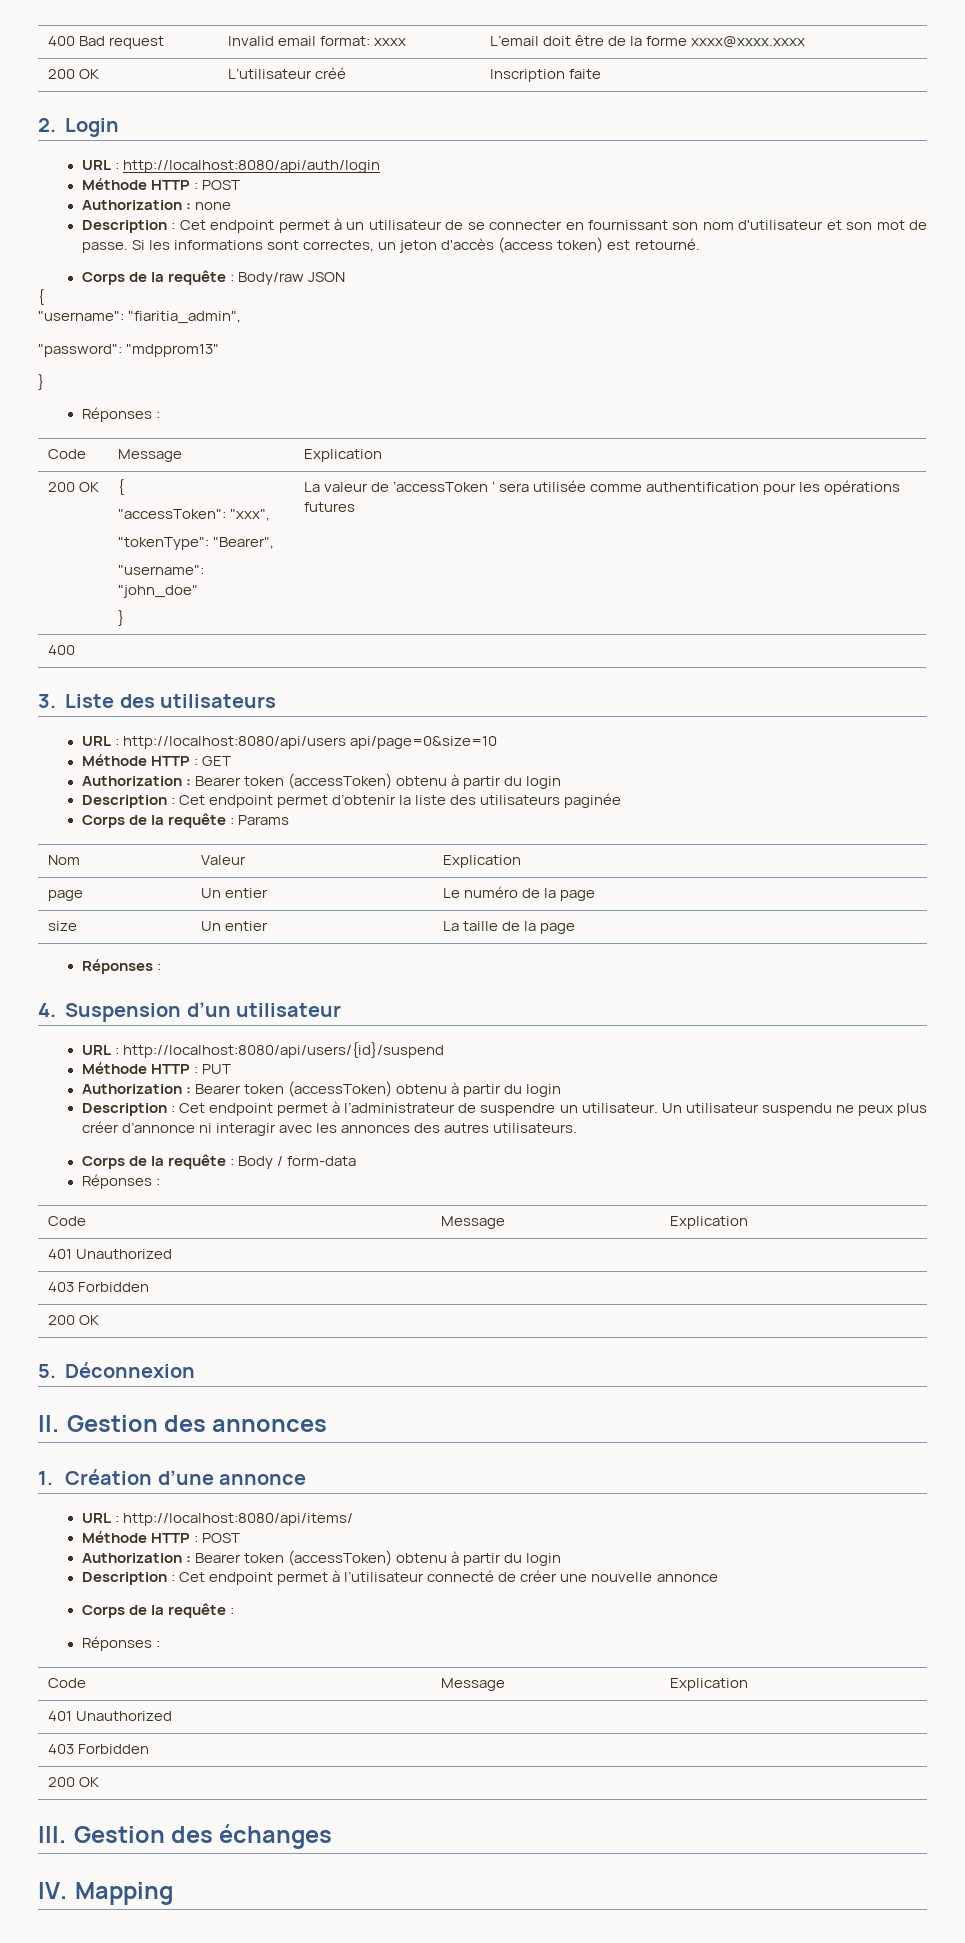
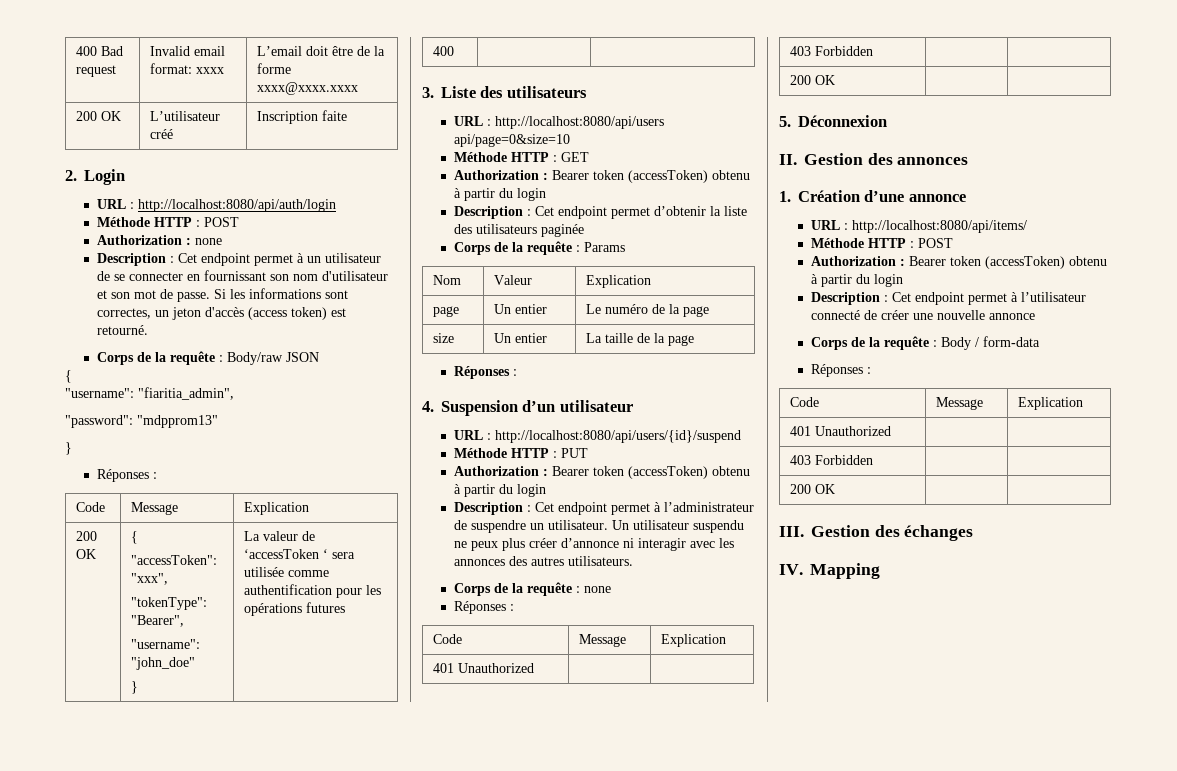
[230,1156,357,1169] : Body / form-data -> [576,586,612,593] : none
(235, 1611) none -> [941,336,1041,350] Body / form-data

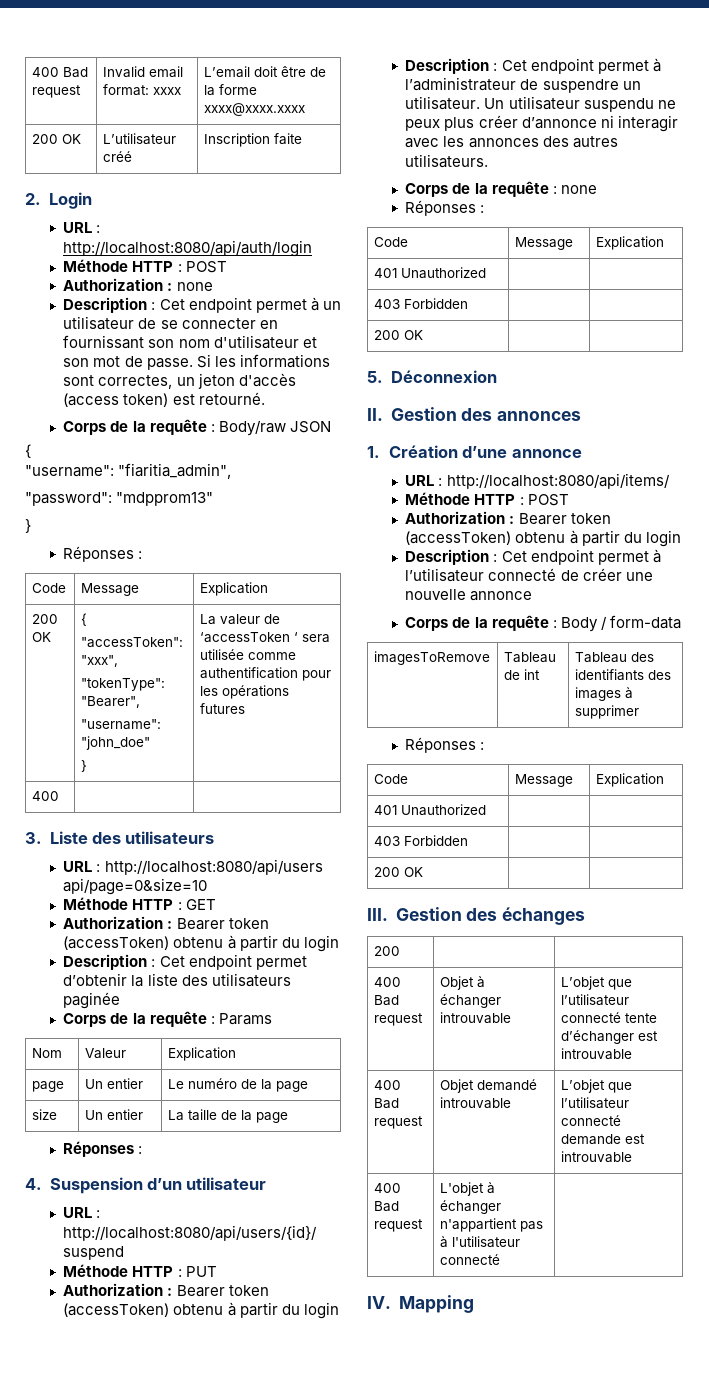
(1041, 341) none -> [373,651,490,665] [503,652,556,663] [503,669,540,680] [574,652,654,663] [574,669,671,681] [574,687,633,701] [574,705,639,719] // imagesToRemove | Tableau de int | Tableau des identifiants des images à supprimer
(974, 533) none -> [373,946,400,956] [373,977,401,987] [373,995,399,1006] [373,1013,423,1026] [439,976,485,990] [439,994,501,1008] [439,1012,511,1024] [560,976,632,990] [560,994,629,1006] [560,1012,657,1023] [560,1030,658,1044] [560,1048,632,1060] [373,1080,401,1090] [373,1098,399,1109] [373,1116,423,1129] [439,1079,537,1093] [439,1097,511,1109] [560,1079,632,1093] [560,1097,629,1109] [560,1115,621,1126] [560,1134,645,1145] [560,1151,632,1163] [373,1183,401,1193] [373,1201,399,1212] [373,1219,423,1232] [439,1182,495,1196] [439,1200,501,1214] [439,1218,543,1232] [439,1236,520,1248] [439,1254,500,1265] // 200 | | // 400 Bad request | Objet à échanger introuvable | L’objet que l’utilisateur connecté tente d’échanger est introuvable // 400 Bad request | Objet demandé introuvable | L’objet que l’utilisateur connecté demande est introuvable // 400 Bad request | L'objet à échanger n'appartient pas à l'utilisateur connecté |

